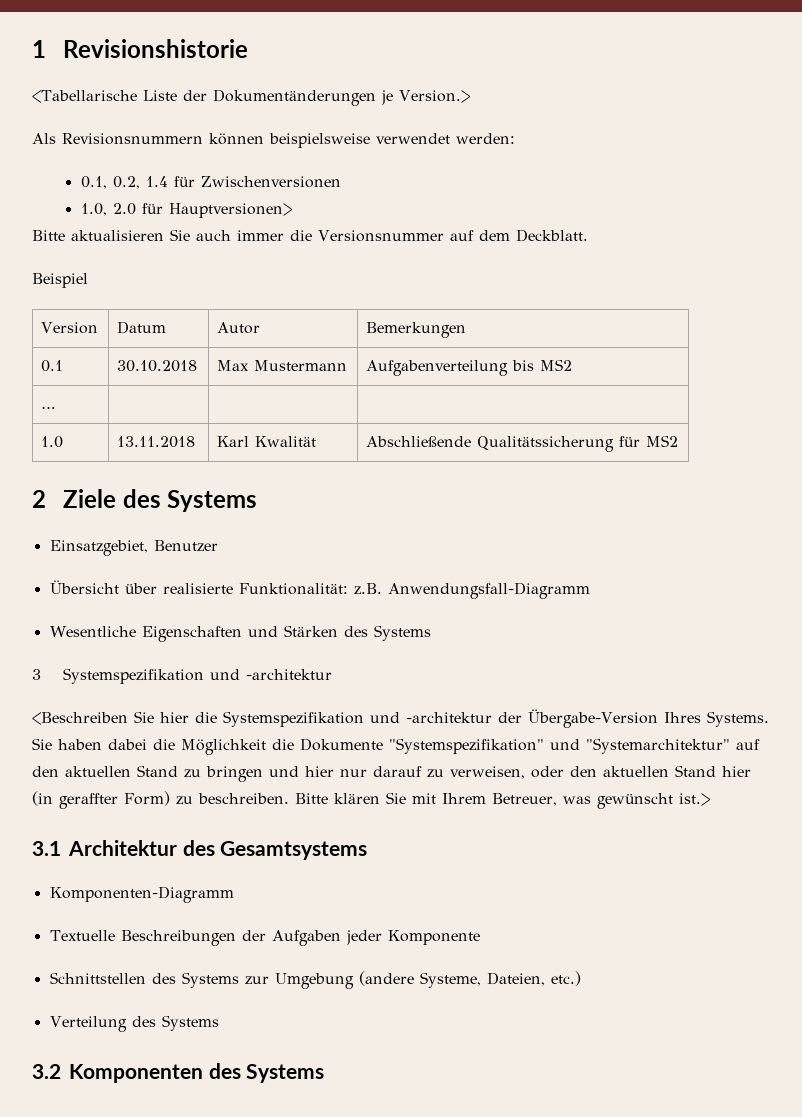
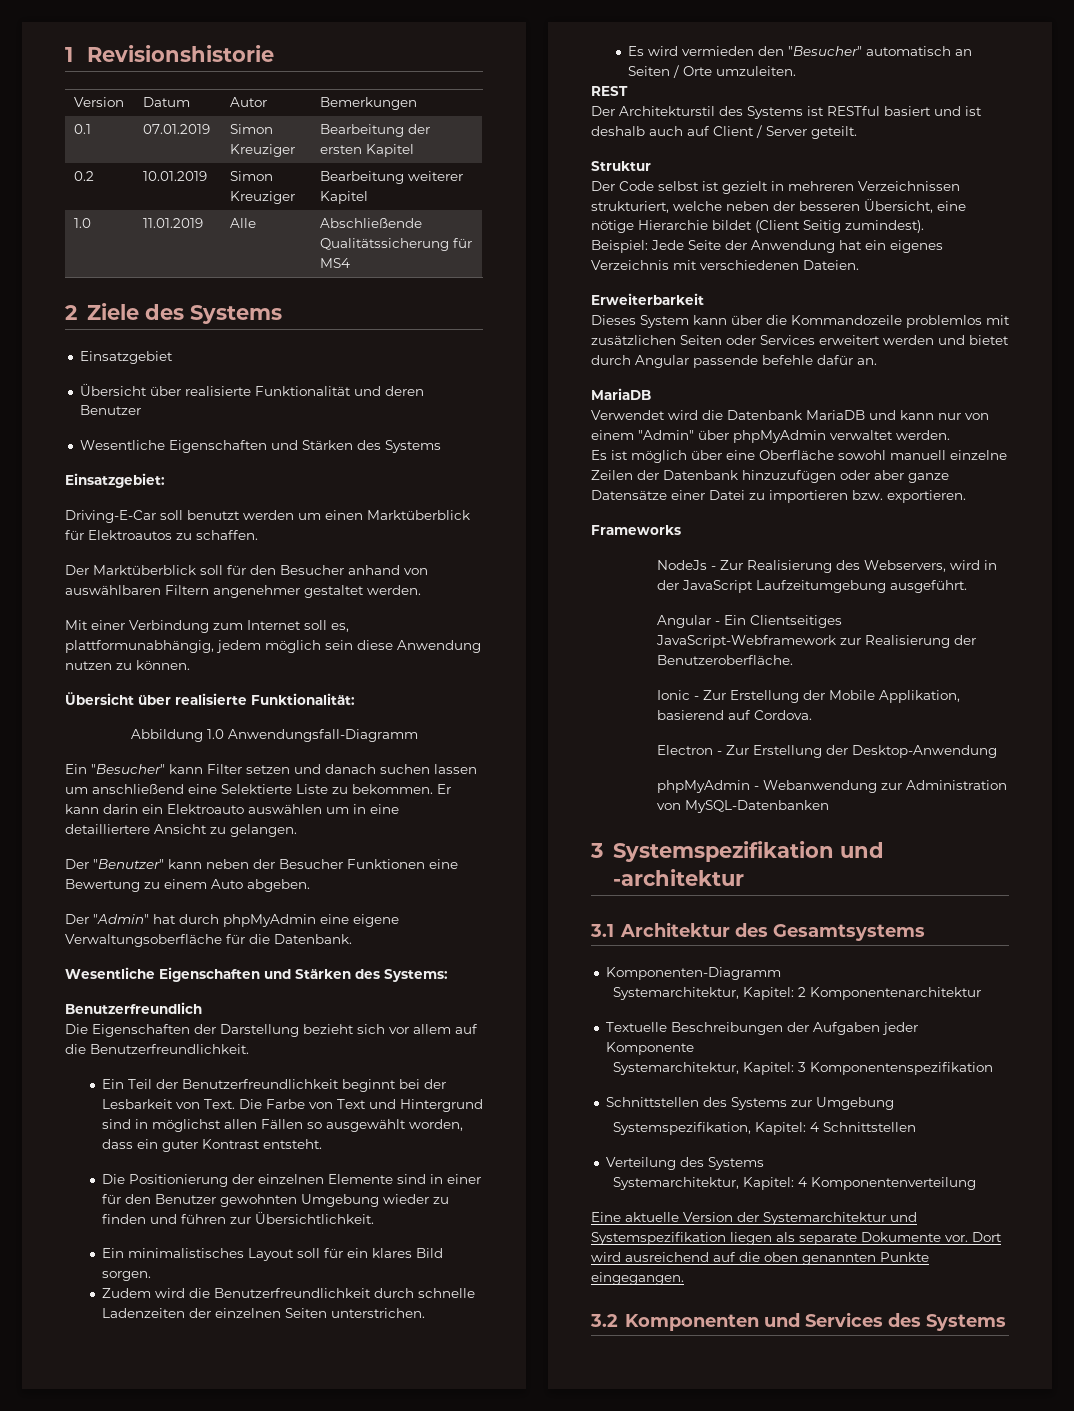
[32,89,470,106] [32,133,515,148] [80,176,341,189] [80,203,292,218] [32,229,588,242] [32,273,88,288] // <Tabellarische Liste der Dokumentänderungen je Version.> // Als Revisionsnummern können beispielsweise verwendet werden: // 0.1, 0.2, 1.4 für Zwischenversionen // 1.0, 2.0 für Hauptversionen> // Bitte aktualisieren Sie auch immer die Versionsnummer auf dem Deckblatt. // Beispiel -> (275, 53) none
[117,360,198,372] [217,360,348,371] [366,359,573,376] [41,406,56,409] [41,436,64,448] [117,436,196,448] [217,436,317,447] 30.10.2018 | Max Mustermann | Aufgabenverteilung bis MS2 // … | | | // 1.0 | 13.11.2018 | Karl Kwalität -> [143,124,211,134] [230,124,274,134] [230,144,296,157] [320,124,431,137] [320,144,415,157] [74,171,95,181] [143,171,208,181] [230,171,274,181] [230,191,296,204] [320,171,464,184] [320,191,369,204] [74,218,92,228] [143,218,204,228] [230,218,257,228] 07.01.2019 | Simon Kreuziger | Bearbeitung der ersten Kapitel // 0.2 | 10.01.2019 | Simon Kreuziger | Bearbeitung weiterer Kapitel // 1.0 | 11.01.2019 | Alle
[646,435,679,447] MS2 -> [320,258,351,268] MS4
[49,540,218,556] [49,580,590,599] Einsatzgebiet, Benutzer // Übersicht über realisierte Funktionalität: z.B. Anwendungsfall-Diagramm -> [79,351,173,364] [79,383,424,396] [79,405,141,415] Einsatzgebiet // Übersicht über realisierte Funktionalität und deren Benutzer
[32,668,333,684] [32,709,769,728] [32,738,760,755] [32,765,751,782] [32,791,710,809] 3 Systemspezifikation und -architektur // <Beschreiben Sie hier die Systemspezifikation und -architektur der Übergabe-Version Ihres Systems. Sie haben dabei die Möglichkeit die Dokumente "Systemspezifikation" und "Systemarchitektur" auf den aktuellen Stand zu bringen und hier nur darauf zu verweisen, oder den aktuellen Stand hier (in geraffter Form) zu beschreiben. Bitte klären Sie mit Ihrem Betreuer, was gewünscht ist.> -> [65,473,165,488] [65,510,470,523] [65,530,258,540] [65,565,428,575] [65,585,421,598] [65,620,349,633] [65,640,481,653] [65,660,190,670] [65,692,355,705] [130,729,418,742] [65,764,477,774] [65,784,451,794] [65,804,399,814] [65,824,297,837] [65,859,458,869] [65,879,310,892] [65,914,399,927] [65,934,352,947] [65,967,448,982] [65,1002,202,1014] [65,1024,478,1037] [65,1044,249,1054] [101,1079,446,1092] [101,1099,483,1112] [101,1119,463,1132] [101,1139,322,1152] [101,1174,481,1187] [101,1194,449,1207] [101,1211,374,1224] [101,1248,443,1261] [101,1271,151,1281] [101,1288,475,1298] [101,1308,425,1318] [627,46,972,56] [627,65,796,78] [591,86,628,96] [591,106,982,119] [591,125,857,139] [591,161,651,171] [591,181,960,194] [591,198,966,213] [591,220,924,233] [591,240,943,253] [591,260,859,270] [591,293,704,305] [591,315,1010,328] [591,335,1009,345] [591,355,877,368] [591,388,651,400] [591,410,989,420] [591,430,950,443] [591,450,1007,463] [591,470,949,483] [591,490,966,503] [591,525,681,535] [657,560,998,573] [657,580,968,593] [657,615,843,628] [656,635,977,648] [657,655,794,665] [657,690,961,703] [657,710,813,720] [657,745,998,758] [657,780,1008,793] [657,800,830,813] [590,841,885,862] [613,869,745,886] Einsatzgebiet: // Driving-E-Car soll benutzt werden um einen Marktüberblick für Elektroautos zu schaffen. // Der Marktüberblick soll für den Besucher anhand von auswählbaren Filtern angenehmer gestaltet werden. // Mit einer Verbindung zum Internet soll es, plattformunabhängig, jedem möglich sein diese Anwendung nutzen zu können. // Übersicht über realisierte Funktionalität: // Abbildung 1.0 Anwendungsfall-Diagramm // Ein "Besucher" kann Filter setzen und danach suchen lassen um anschließend eine Selektierte Liste zu bekommen. Er kann darin ein Elektroauto auswählen um in eine detailliertere Ansicht zu gelangen. // Der "Benutzer" kann neben der Besucher Funktionen eine Bewertung zu einem Auto abgeben. // Der "Admin" hat durch phpMyAdmin eine eigene Verwaltungsoberfläche für die Datenbank. // Wesentliche Eigenschaften und Stärken des Systems: // Benutzerfreundlich // Die Eigenschaften der Darstellung bezieht sich vor allem auf die Benutzerfreundlichkeit. // Ein Teil der Benutzerfreundlichkeit beginnt bei der Lesbarkeit von Text. Die Farbe von Text und Hintergrund sind in möglichst allen Fällen so ausgewählt worden, dass ein guter Kontrast entsteht. // Die Positionierung der einzelnen Elemente sind in einer für den Benutzer gewohnten Umgebung wieder zu finden und führen zur Übersichtlichkeit. // Ein minimalistisches Layout soll für ein klares Bild sorgen. // Zudem wird die Benutzerfreundlichkeit durch schnelle Ladenzeiten der einzelnen Seiten unterstrichen. // Es wird vermieden den "Besucher" automatisch an Seiten / Orte umzuleiten. // REST // Der Architekturstil des Systems ist RESTful basiert und ist deshalb auch auf Client / Server geteilt. // Struktur // Der Code selbst ist gezielt in mehreren Verzeichnissen strukturiert, welche neben der besseren Übersicht, eine nötige Hierarchie bildet (Client Seitig zumindest). // Beispiel: Jede Seite der Anwendung hat ein eigenes Verzeichnis mit verschiedenen Dateien. // Erweiterbarkeit // Dieses System kann über die Kommandozeile problemlos mit zusätzlichen Seiten oder Services erweitert werden und bietet durch Angular passende befehle dafür an. // MariaDB // Verwendet wird die Datenbank MariaDB und kann nur von einem "Admin" über phpMyAdmin verwaltet werden. // Es ist möglich über eine Oberfläche sowohl manuell einzelne Zeilen der Datenbank hinzuzufügen oder aber ganze Datensätze einer Datei zu importieren bzw. exportieren. // Frameworks // NodeJs - Zur Realisierung des Webservers, wird in der JavaScript Laufzeitumgebung ausgeführt. // Angular - Ein Clientseitiges JavaScript-Webframework zur Realisierung der Benutzeroberfläche. // Ionic - Zur Erstellung der Mobile Applikation, basierend auf Cordova. // Electron - Zur Erstellung der Desktop-Anwendung // phpMyAdmin - Webanwendung zur Administration von MySQL-Datenbanken // 3 Systemspezifikation und -architektur
(234, 894) none -> [613,987,982,1000] // Systemarchitektur, Kapitel: 2 Komponentenarchitektur
(480, 937) none -> [613,1062,994,1075] // Systemarchitektur, Kapitel: 3 Komponentenspezifikation
[358,971,581,988] (andere Systeme, Dateien, etc.) -> [613,1122,917,1135] // Systemspezifikation, Kapitel: 4 Schnittstellen
(219, 1023) none -> [613,1177,977,1190] [591,1212,917,1225] [591,1232,1002,1245] [591,1252,929,1265] [591,1272,684,1285] // Systemarchitektur, Kapitel: 4 Komponentenverteilung // Eine aktuelle Version der Systemarchitektur und Systemspezifikation liegen als separate Dokumente vor. Dort wird ausreichend auf die oben genannten Punkte eingegangen.
(203, 1073) none -> [763,1312,883,1327] und Services

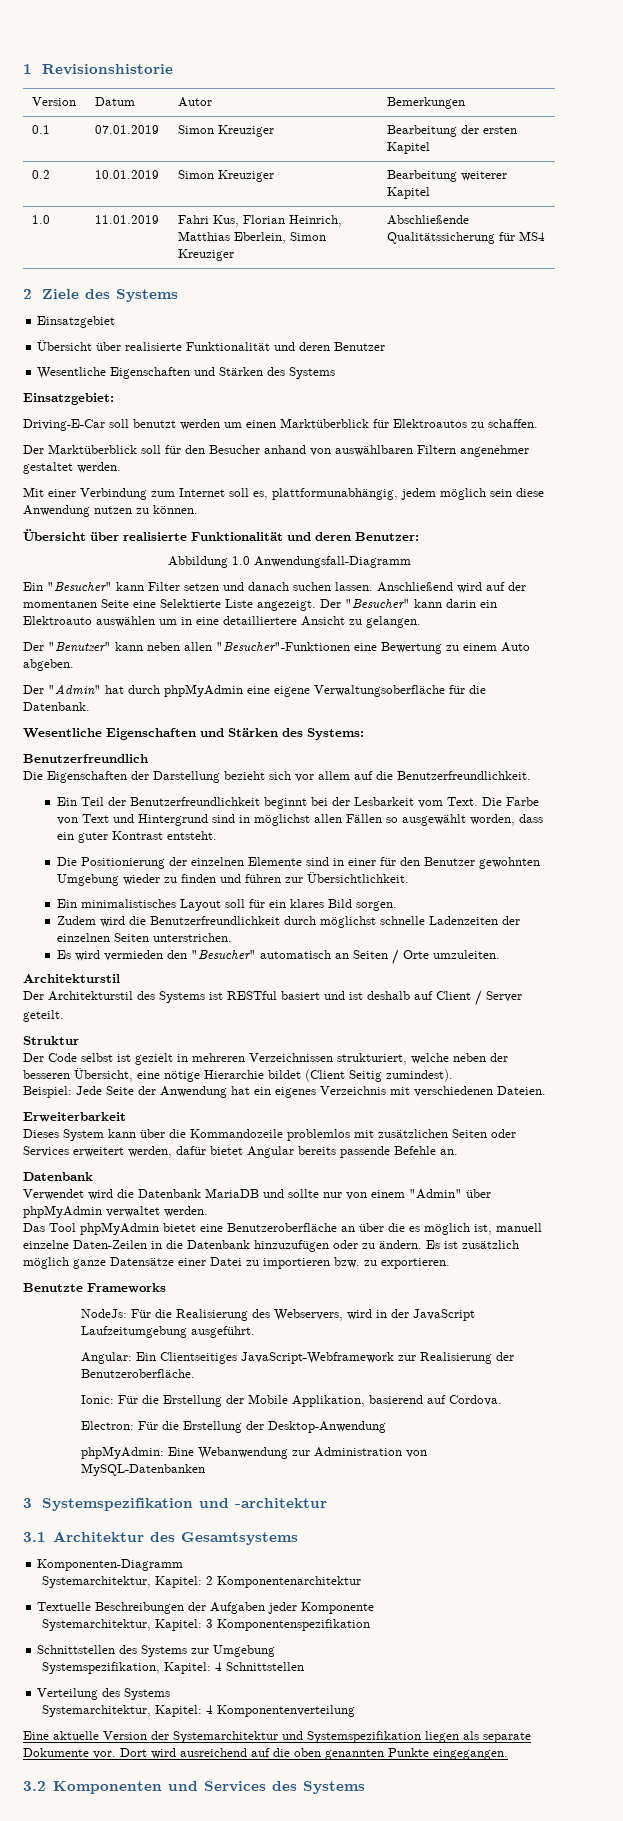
[230,218,257,228] Alle -> [178,215,343,227] [178,231,327,244] [178,249,235,261] Fahri Kus, Florian Heinrich, Matthias Eberlein, Simon Kreuziger
[251,693,355,705] Funktionalität: -> [191,532,419,541] Funktionalität und deren Benutzer:
[434,764,477,774] [65,784,451,794] lassen um anschließend eine Selektierte Liste zu bekommen. Er -> [335,582,526,593] [23,599,410,611] lassen. Anschließend wird auf der momentanen Seite eine Selektierte Liste angezeigt. Der "Besucher"
[253,859,425,869] der Besucher Funktionen -> [184,642,350,652] allen "Besucher"-Funktionen
[175,1102,200,1109] von -> [417,800,443,808] vom
(414, 1293) none -> [319,916,376,928] möglichst
[591,86,628,96] REST -> [23,974,120,983] Architekturstil
[649,126,683,136] auch -> (410, 995) none
[883,335,1009,345] [591,355,853,368] werden und bietet durch Angular passende befehle dafür -> [128,1146,436,1158] werden, dafür bietet Angular bereits passende Befehle
[591,388,651,400] MariaDB -> [23,1172,93,1181] Datenbank
[900,410,934,420] kann -> [288,1189,319,1198] sollte
[591,450,1007,463] [591,470,904,483] Es ist möglich über eine Oberfläche sowohl manuell einzelne Zeilen der Datenbank hinzuzufügen oder aber -> [23,1222,542,1235] [23,1240,519,1252] [23,1257,69,1269] Das Tool phpMyAdmin bietet eine Benutzeroberfläche an über die es möglich ist, manuell einzelne Daten-Zeilen in die Datenbank hinzuzufügen oder zu ändern. Es ist zusätzlich möglich
(883, 495) none -> [364,1260,377,1266] zu
(966, 496) none -> [23,1283,83,1292] Benutzte
[657,560,744,570] NodeJs - Zur -> [81,1309,173,1318] NodeJs: Für die
[657,615,721,628] Angular - -> [81,1352,133,1364] Angular:
[657,690,727,700] Ionic - Zur -> [81,1395,160,1404] Ionic: Für die
[657,745,750,755] Electron - Zur -> [81,1421,180,1430] Electron: Für die
[657,780,760,793] phpMyAdmin - -> [81,1446,195,1459] phpMyAdmin: Eine

